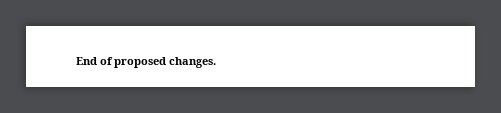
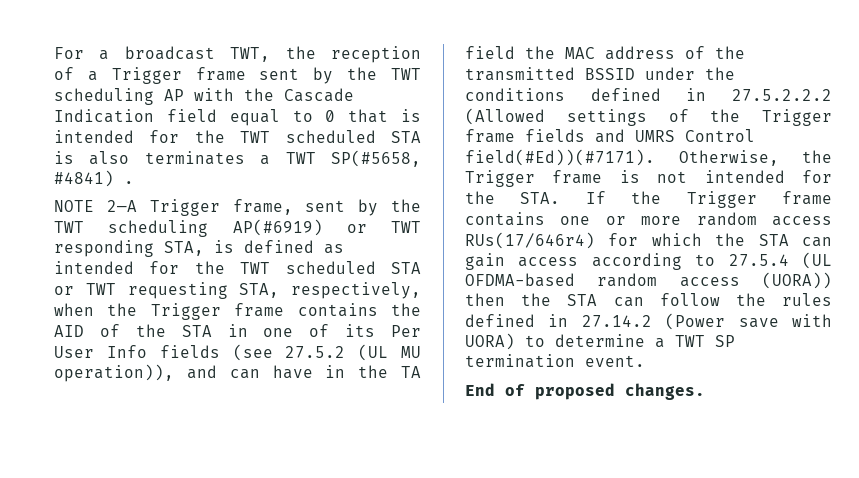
(76, 61) none -> [54,46,421,63] [54,67,421,84] [54,88,354,105] [54,109,421,126] [54,130,421,143] [54,150,421,167] [54,170,134,187] [54,199,421,216] [54,219,421,237] [54,240,344,257] [54,261,421,274] [54,282,421,299] [54,303,421,320] [54,324,421,337] [54,344,421,361] [54,364,421,382] [465,46,745,60] [465,67,735,81] [465,88,832,101] [465,108,832,126] [465,129,755,143] [465,149,832,166] [465,170,832,187] [465,191,832,208] [465,212,832,226] [465,232,832,249] [465,252,832,270] [465,272,832,289] [465,293,832,307] [465,313,832,330] [465,333,735,350] [465,354,645,368] For a broadcast TWT, the reception of a Trigger frame sent by the TWT scheduling AP with the Cascade Indication field equal to 0 that is intended for the TWT scheduled STA is also terminates a TWT SP(#5658, #4841) . // NOTE 2—A Trigger frame, sent by the TWT scheduling AP(#6919) or TWT responding STA, is defined as intended for the TWT scheduled STA or TWT requesting STA, respectively, when the Trigger frame contains the AID of the STA in one of its Per User Info fields (see 27.5.2 (UL MU operation)), and can have in the TA field the MAC address of the transmitted BSSID under the conditions defined in 27.5.2.2.2 (Allowed settings of the Trigger frame fields and UMRS Control field(#Ed))(#7171). Otherwise, the Trigger frame is not intended for the STA. If the Trigger frame contains one or more random access RUs(17/646r4) for which the STA can gain access according to 27.5.4 (UL OFDMA-based random access (UORA)) then the STA can follow the rules defined in 27.14.2 (Power save with UORA) to determine a TWT SP termination event. //

